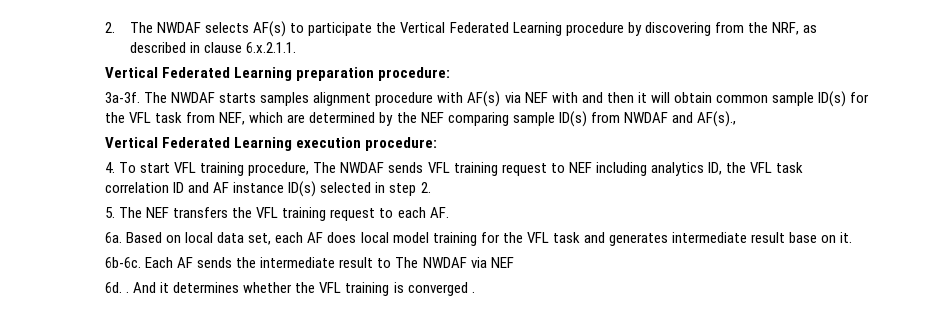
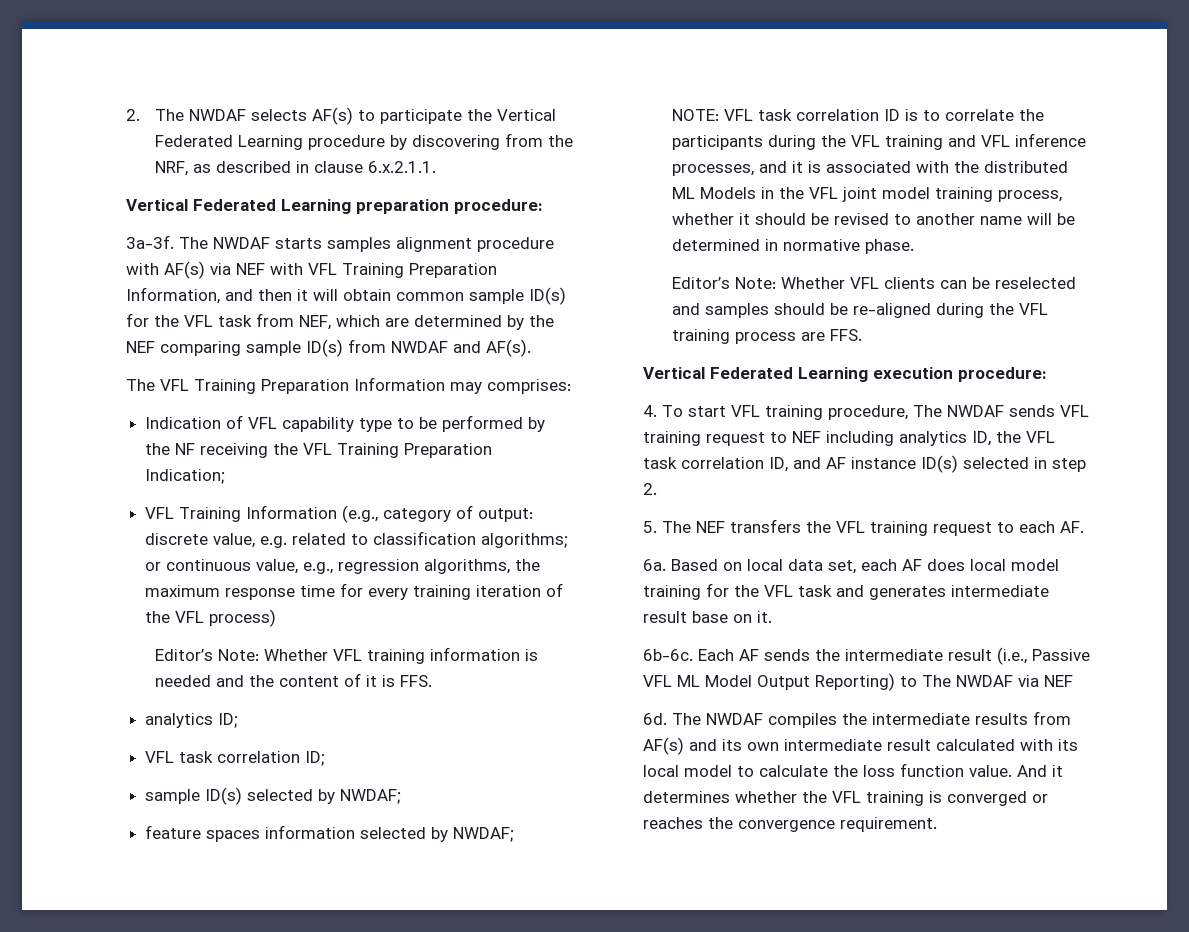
(578, 97) none -> [308,263,498,278] [126,287,221,304] VFL Training Preparation Information,
[696,111,736,127] AF(s)., -> [486,339,532,357] [126,377,572,394] [145,415,546,432] [145,443,493,458] [145,469,226,484] [145,505,534,523] [145,531,569,548] [145,559,541,574] [145,583,564,600] [145,609,277,627] [154,647,538,664] [154,673,432,687] [145,713,239,728] [145,751,326,766] [145,787,402,805] [145,825,515,842] [671,109,1044,121] [671,133,1086,150] [671,161,1068,176] [671,187,1062,202] [671,213,1075,225] [671,239,914,254] [671,277,1076,289] [671,303,1048,318] [671,329,862,344] AF(s). // The VFL Training Preparation Information may comprises: // Indication of VFL capability type to be performed by the NF receiving the VFL Training Preparation Indication; // VFL Training Information (e.g., category of output: discrete value, e.g. related to classification algorithms; or continuous value, e.g., regression algorithms, the maximum response time for every training iteration of the VFL process) // Editor’s Note: Whether VFL training information is needed and the content of it is FFS. // analytics ID; // VFL task correlation ID; // sample ID(s) selected by NWDAF; // feature spaces information selected by NWDAF; // NOTE: VFL task correlation ID is to correlate the participants during the VFL training and VFL inference processes, and it is associated with the distributed ML Models in the VFL joint model training process, whether it should be revised to another name will be determined in normative phase. // Editor’s Note: Whether VFL clients can be reselected and samples should be re-aligned during the VFL training process are FFS.
[173,182,185,193] ID -> [769,457,789,472] ID,
(374, 262) none -> [997,647,1091,665] [643,673,896,691] (i.e., Passive VFL ML Model Output Reporting)
[126,291,130,293] . -> [672,711,1072,728] [643,737,1079,755] [643,763,1013,777] The NWDAF compiles the intermediate results from AF(s) and its own intermediate result calculated with its local model to calculate the loss function value.
[471,291,475,293] . -> [1032,794,1049,803] [643,817,938,832] or reaches the convergence requirement.

